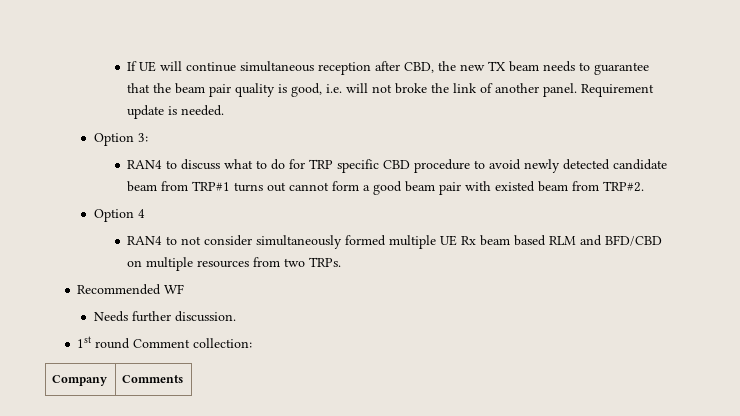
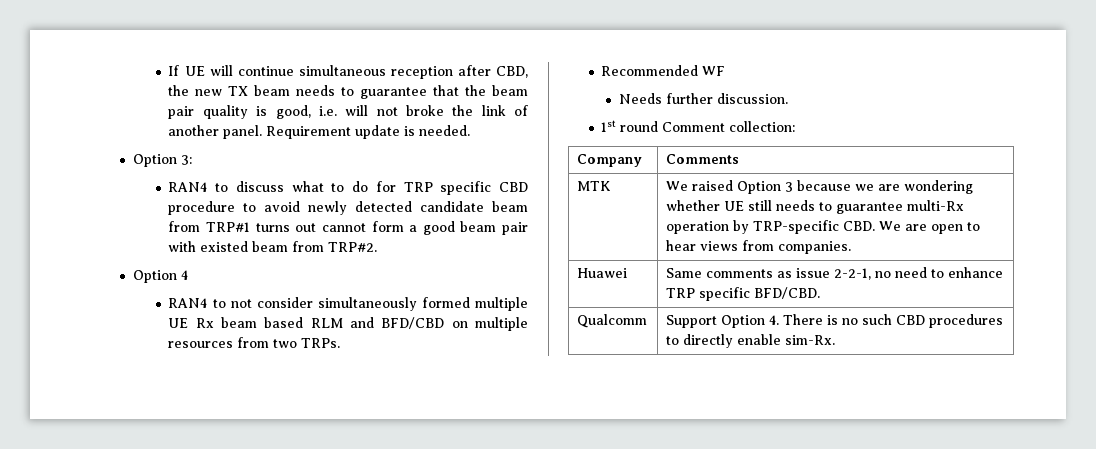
(184, 379) none -> [577,181,612,191] [666,180,974,194] [666,200,965,214] [666,220,981,234] [666,240,852,254] [577,268,628,278] [666,267,1004,280] [666,287,821,301] [577,314,648,328] [666,314,1004,328] [666,334,836,348] // MTK | We raised Option 3 because we are wondering whether UE still needs to guarantee multi-Rx operation by TRP-specific CBD. We are open to hear views from companies. // Huawei | Same comments as issue 2-2-1, no need to enhance TRP specific BFD/CBD. // Qualcomm | Support Option 4. There is no such CBD procedures to directly enable sim-Rx.

